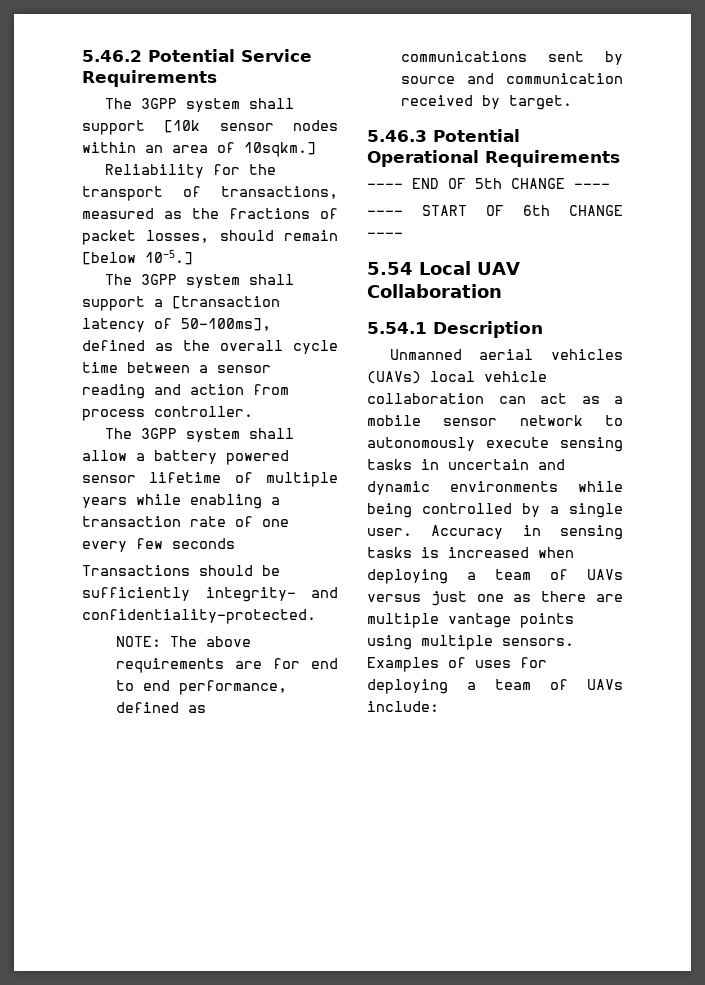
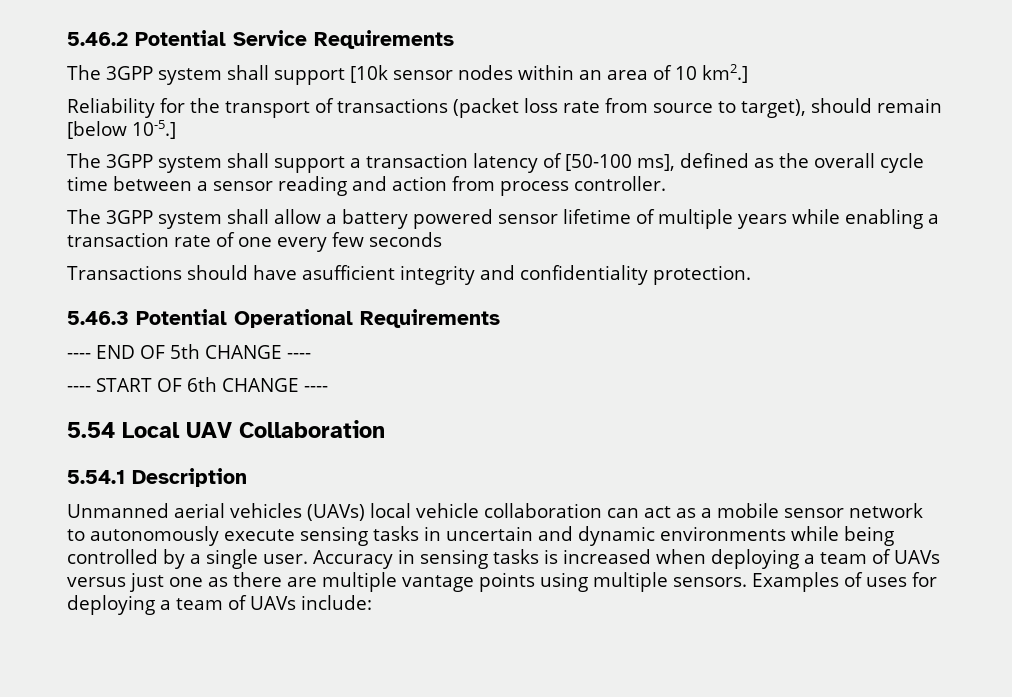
[244,142,316,157] 10sqkm.] -> [675,64,748,83] 10 km2.]
[221,186,338,199] [82,208,338,219] [82,230,210,245] transactions, measured as the fractions of packet losses, -> [337,98,806,118] transactions (packet loss rate from source to target),
[172,296,280,309] [transaction -> [366,153,468,168] transaction
[181,318,271,331] 50-100ms], -> [565,154,675,171] [50-100 ms],
[262,565,280,576] [82,587,338,602] [82,609,316,624] [115,636,251,647] [115,658,338,673] [115,680,287,695] [115,702,206,713] [400,51,623,65] [400,73,623,84] [400,95,572,110] be sufficiently integrity- and confidentiality-protected. // NOTE: The above requirements are for end to end performance, defined as communications sent by source and communication received by target. -> [252,265,751,285] have asufficient integrity and confidentiality protection.

